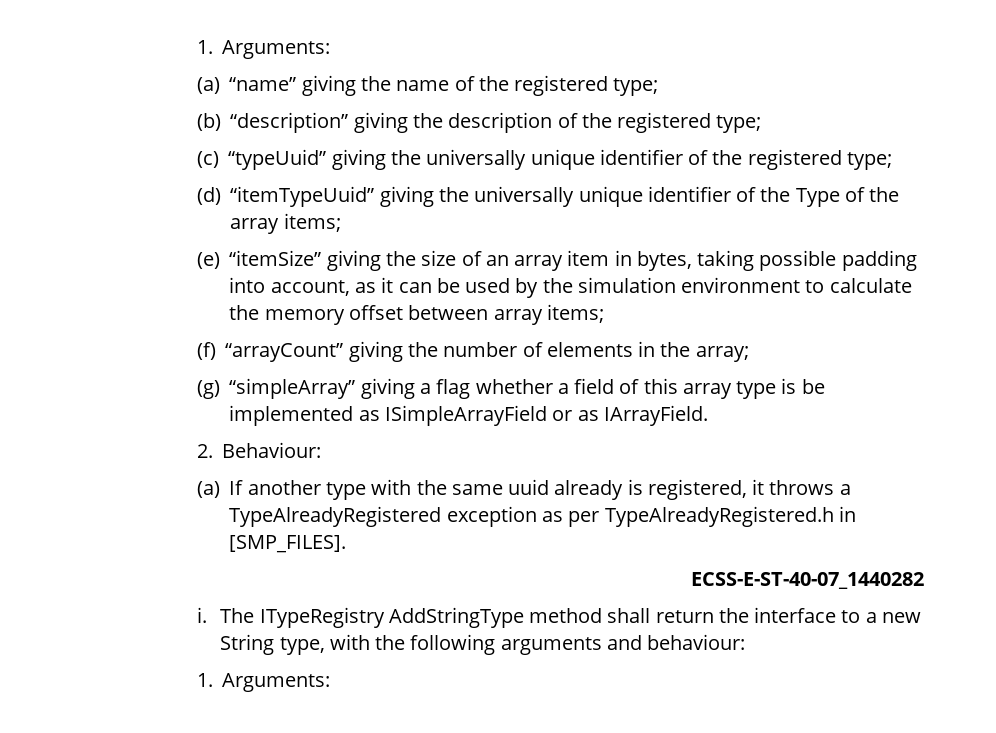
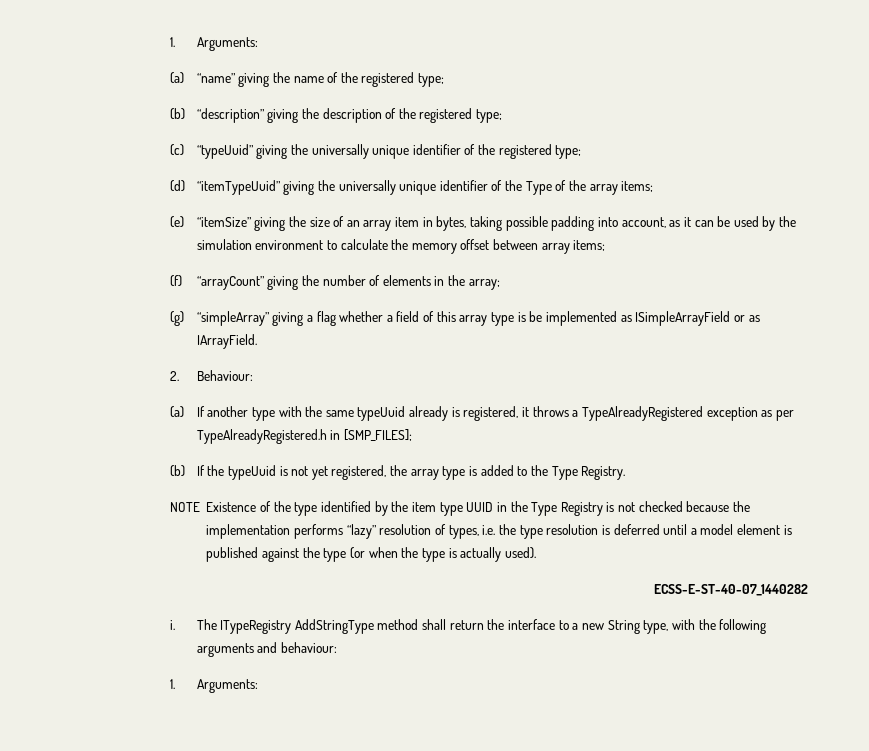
[508,479,550,495] uuid -> [357,406,406,421] typeUuid
[229,535,347,553] [SMP_FILES]. -> [343,429,412,441] [169,465,626,480] [169,501,751,516] [206,524,792,539] [206,547,536,562] [SMP_FILES]; // (b) If the typeUuid is not yet registered, the array type is added to the Type Registry. // NOTE Existence of the type identified by the item type UUID in the Type Registry is not checked because the implementation performs “lazy” resolution of types, i.e. the type resolution is deferred until a model element is published against the type (or when the type is actually used).

